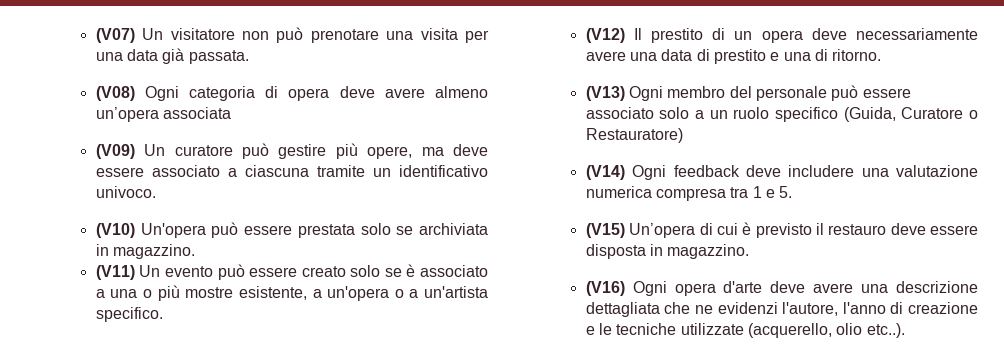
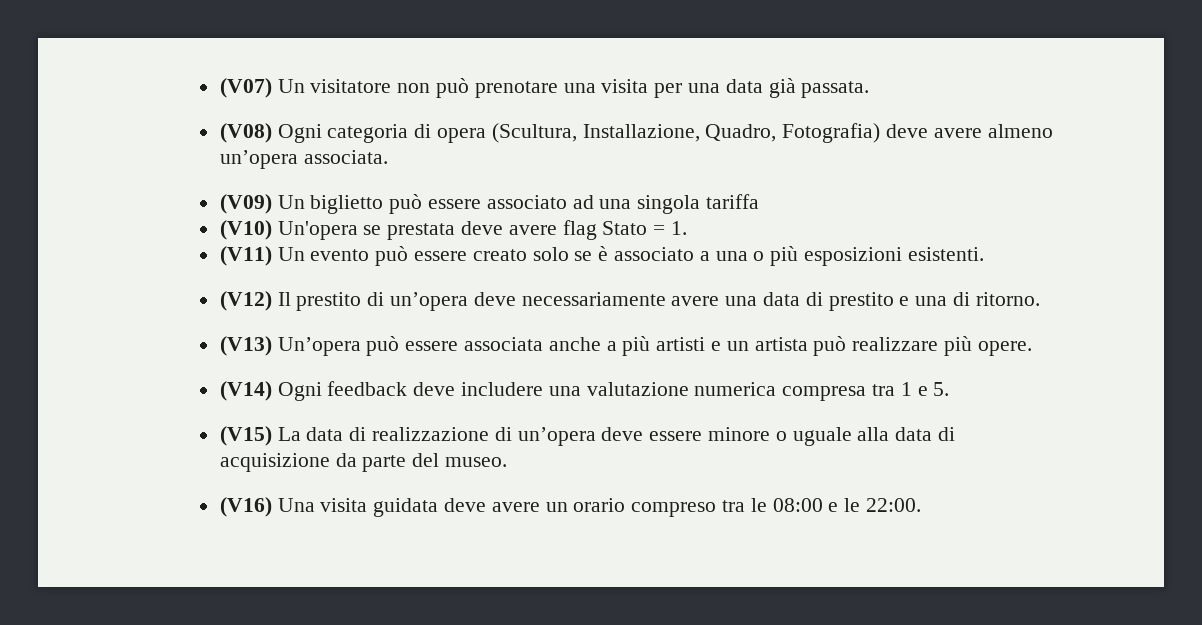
(330, 94) none -> [491,123,881,143] (Scultura, Installazione, Quadro, Fotografia)
[163,107,232,119] associata -> [303,150,388,164] associata.
[174,143,488,159] [95,165,488,177] [95,186,156,198] [95,222,488,238] [95,244,196,259] curatore può gestire più opere, ma deve essere associato a ciascuna tramite un identificativo univoco. // (V10) Un'opera può essere prestata solo se archiviata in magazzino. -> [310,194,760,214] [219,220,688,240] biglietto può essere associato ad una singola tariffa // (V10) Un'opera se prestata deve avere flag Stato = 1.
[185,286,489,301] [95,307,163,322] mostre esistente, a un'opera o a un'artista specifico. -> [804,247,984,266] esposizioni esistenti.
[734,30,803,43] un opera -> [390,292,469,311] un’opera
[629,85,911,101] [585,107,978,122] [585,128,683,143] Ogni membro del personale può essere associato solo a un ruolo specifico (Guida, Curatore o Restauratore) -> [277,336,1032,356] Un’opera può essere associata anche a più artisti e un artista può realizzare più opere.
[629,222,978,238] [585,244,750,259] [585,281,978,296] [585,302,978,317] [585,323,905,338] Un’opera di cui è previsto il restauro deve essere disposta in magazzino. // (V16) Ogni opera d'arte deve avere una descrizione dettagliata che ne evidenzi l'autore, l'anno di creazione e le tecniche utilizzate (acquerello, olio etc..). -> [277,427,956,446] [219,453,508,472] [219,497,922,517] La data di realizzazione di un’opera deve essere minore o uguale alla data di acquisizione da parte del museo. // (V16) Una visita guidata deve avere un orario compreso tra le 08:00 e le 22:00.

